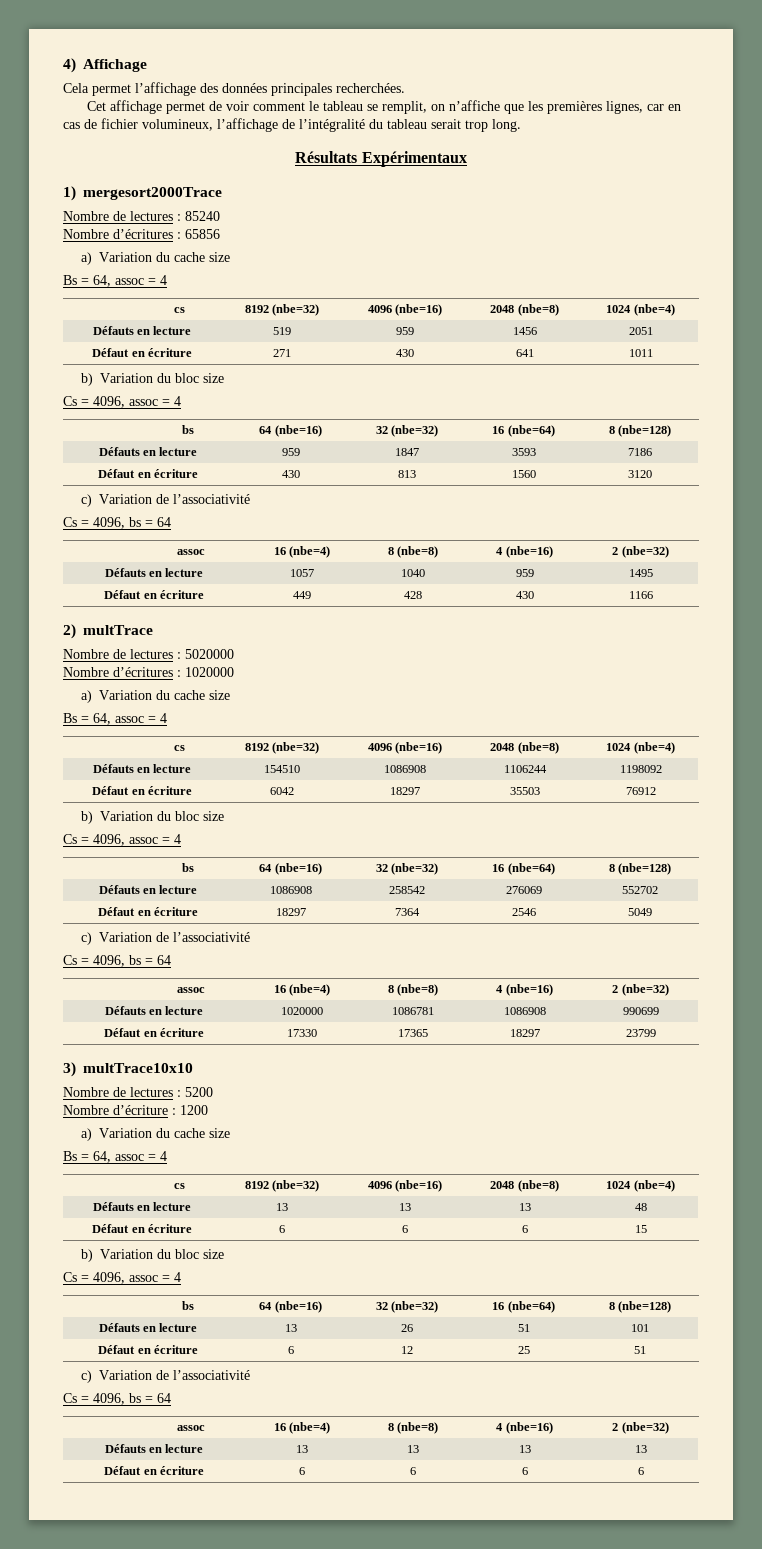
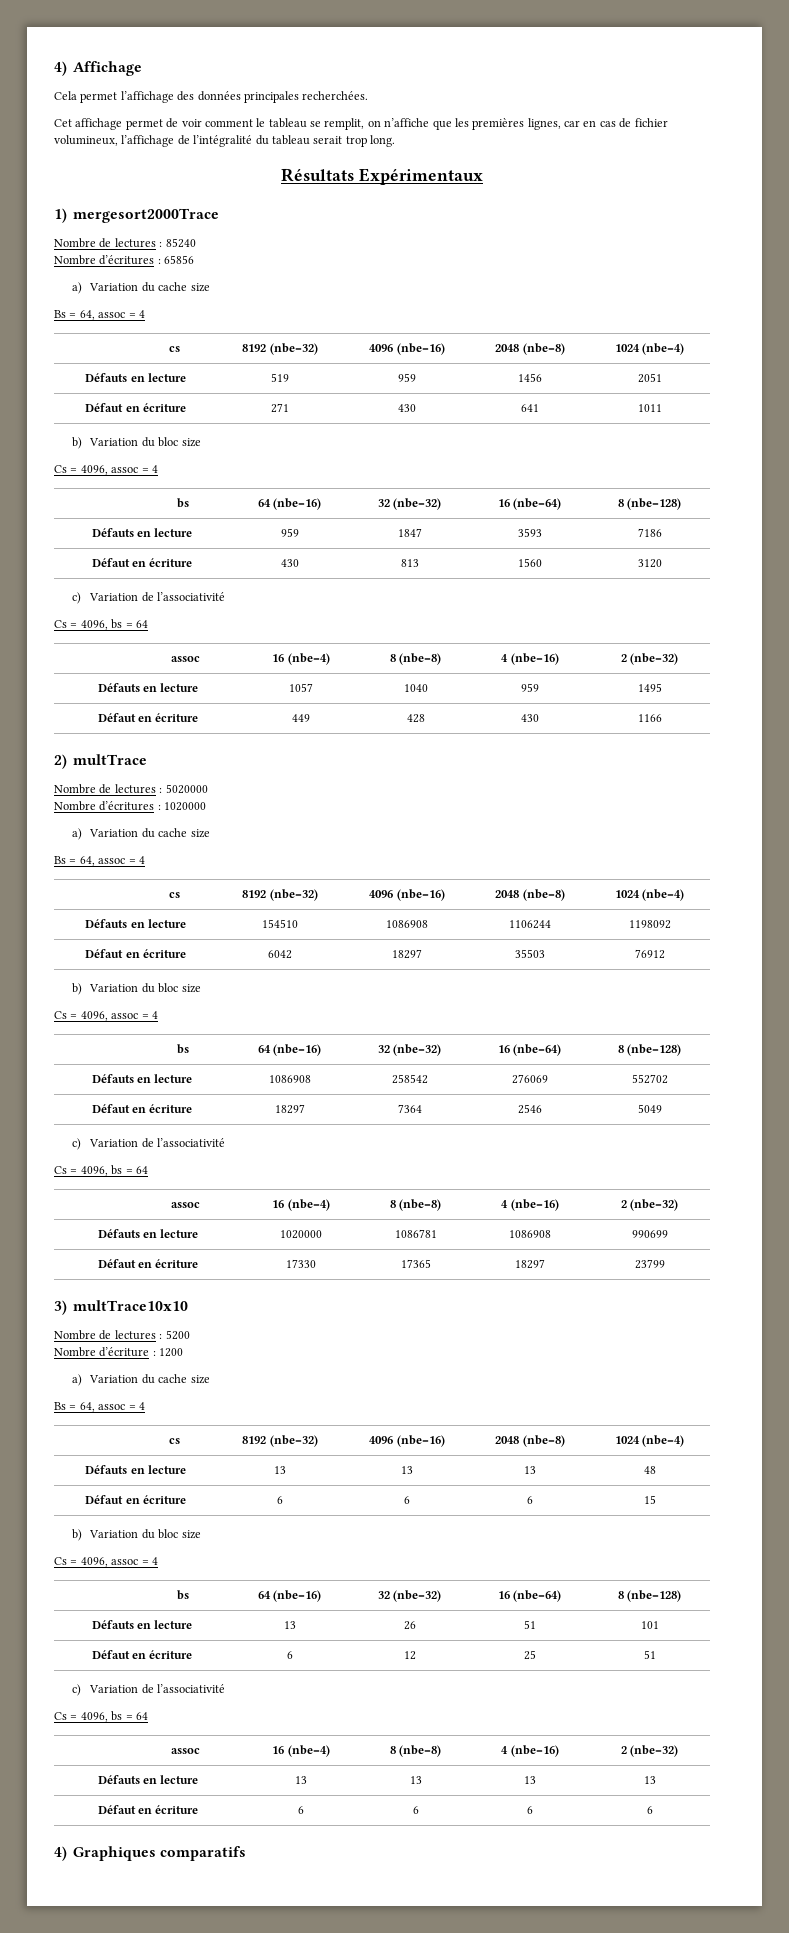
(644, 1471) none -> [54,1846,247,1861] // 4) Graphiques comparatifs

